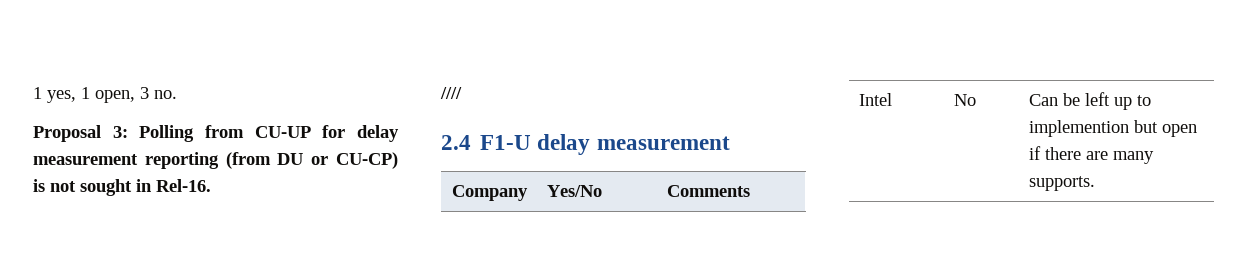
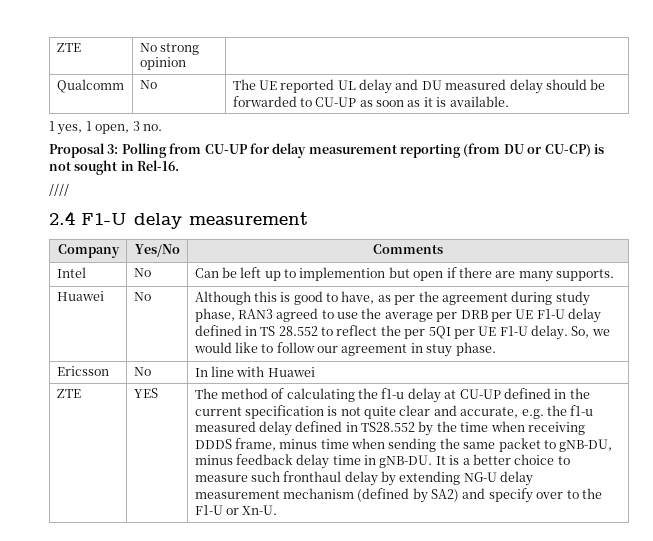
(33, 93) none -> [56,43,81,52] [139,43,199,55] [139,57,186,70] [56,79,124,93] [139,80,157,89] [232,79,606,94] [232,96,509,107] ZTE | No strong opinion | // Qualcomm | No | The UE reported UL delay and DU measured delay should be forwarded to CU-UP as soon as it is available. //
(1095, 183) none -> [56,291,104,301] [133,292,151,301] [194,291,590,306] [194,308,602,323] [194,325,610,340] [193,342,496,357] [56,366,109,376] [133,367,151,376] [194,366,315,377] [56,389,81,398] [133,388,158,398] [194,388,590,403] [194,405,594,419] [194,421,585,436] [194,438,613,452] [194,454,570,469] [194,471,534,486] [194,488,602,503] [194,505,278,515] // Huawei | No | Although this is good to have, as per the agreement during study phase, RAN3 agreed to use the average per DRB per UE F1-U delay defined in TS 28.552 to reflect the per 5QI per UE F1-U delay. So, we would like to follow our agreement in stuy phase. // Ericsson | No | In line with Huawei // ZTE | YES | The method of calculating the f1-u delay at CU-UP defined in the current specification is not quite clear and accurate, e.g. the f1-u measured delay defined in TS28.552 by the time when receiving DDDS frame, minus time when sending the same packet to gNB-DU, minus feedback delay time in gNB-DU. It is a better choice to measure such fronthaul delay by extending NG-U delay measurement mechanism (defined by SA2) and specify over to the F1-U or Xn-U.

